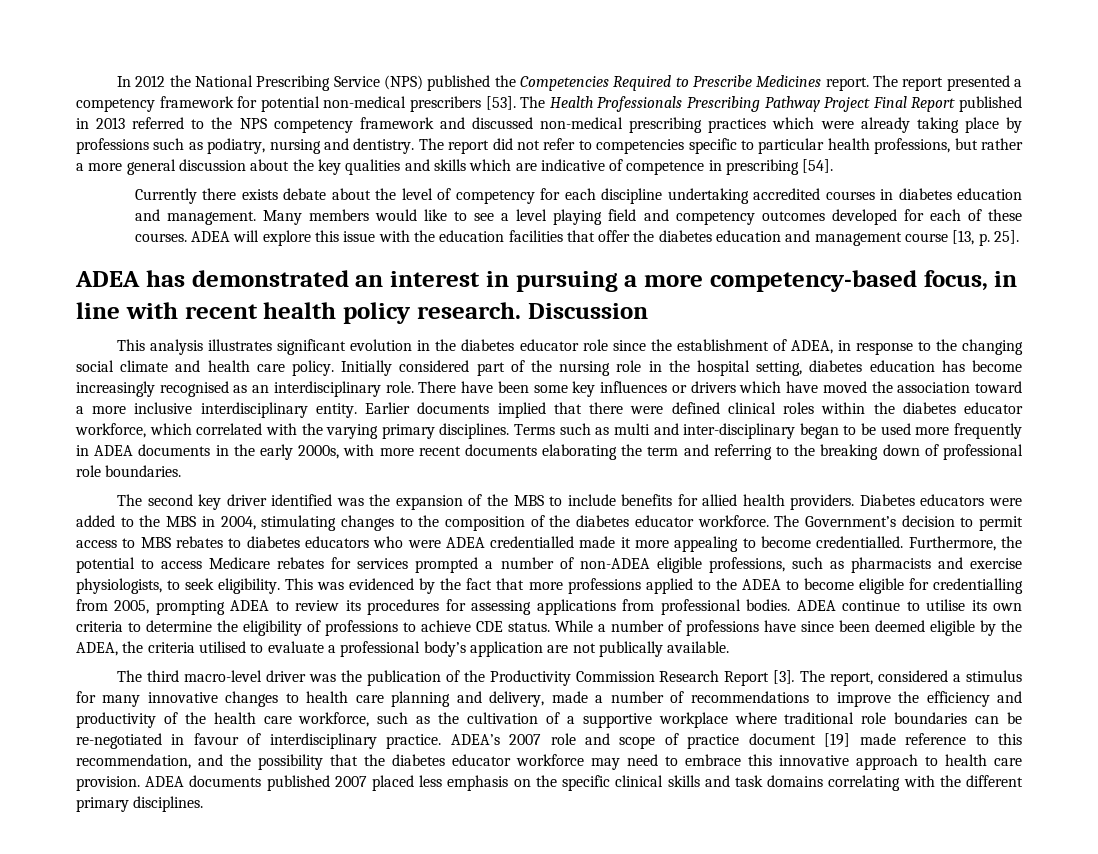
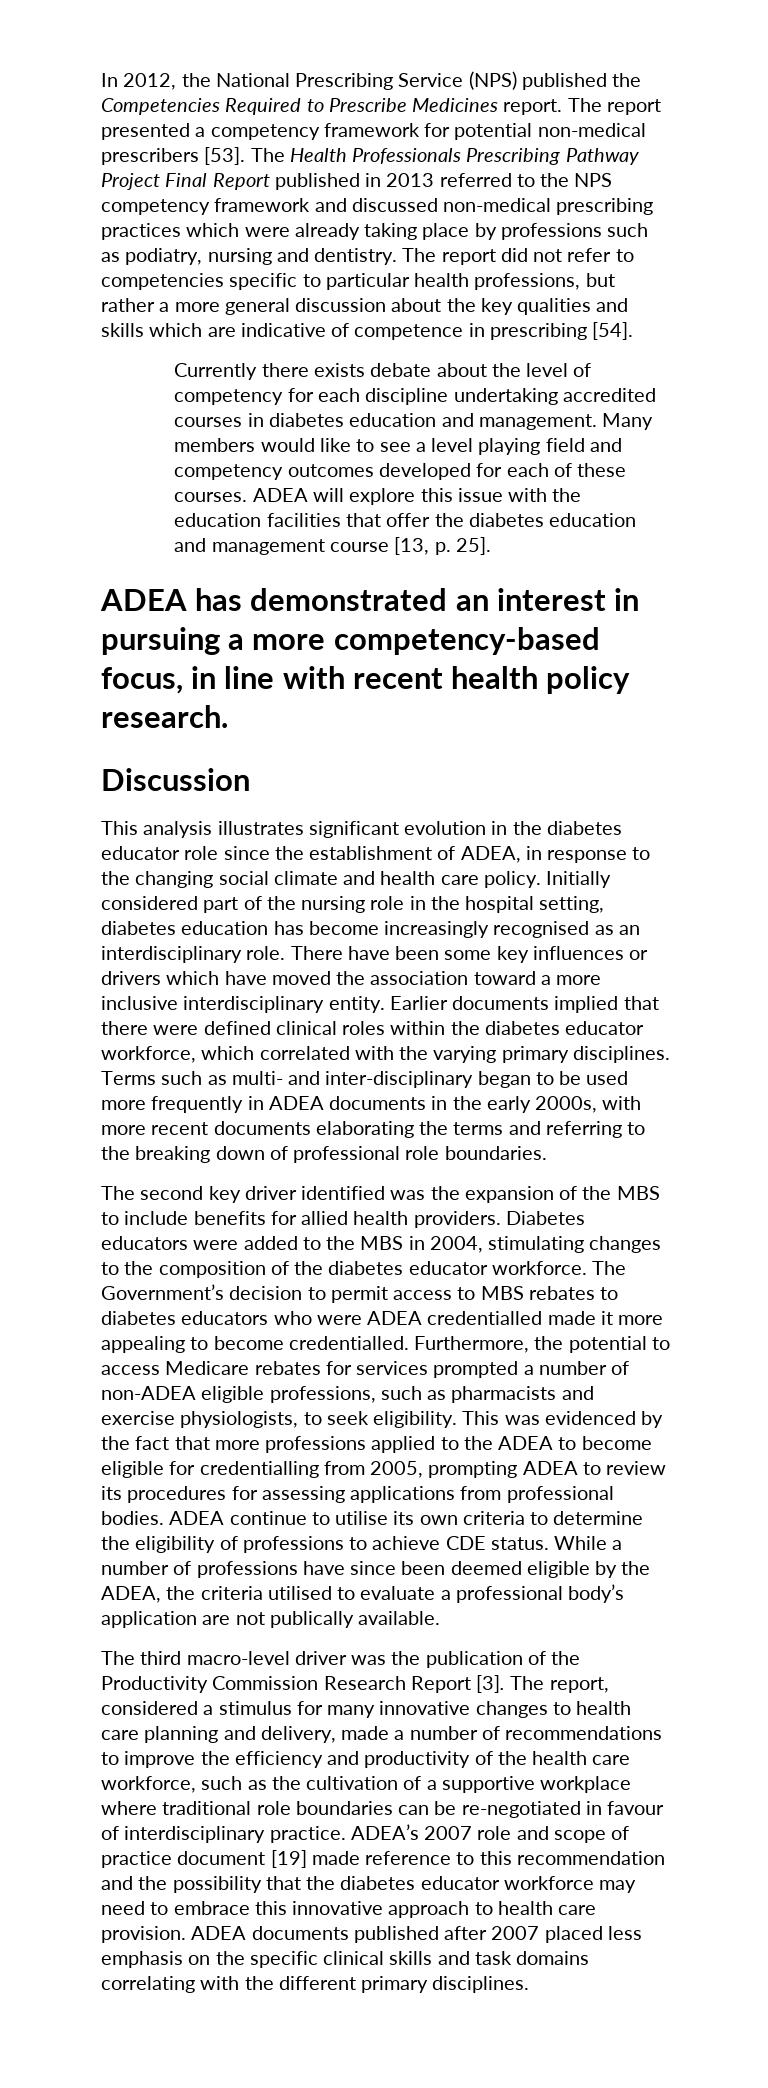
[135,75,166,87] 2012 -> [123,73,177,90] 2012,
(521, 310) none -> (228, 716) //
[613,423,650,435] multi -> [231,1071,283,1085] multi-
[647,446,679,456] term -> [453,1122,504,1135] terms
[76,754,191,769] recommendation, -> [516,1851,665,1865] recommendation
(330, 783) none -> [444,1926,488,1940] after

